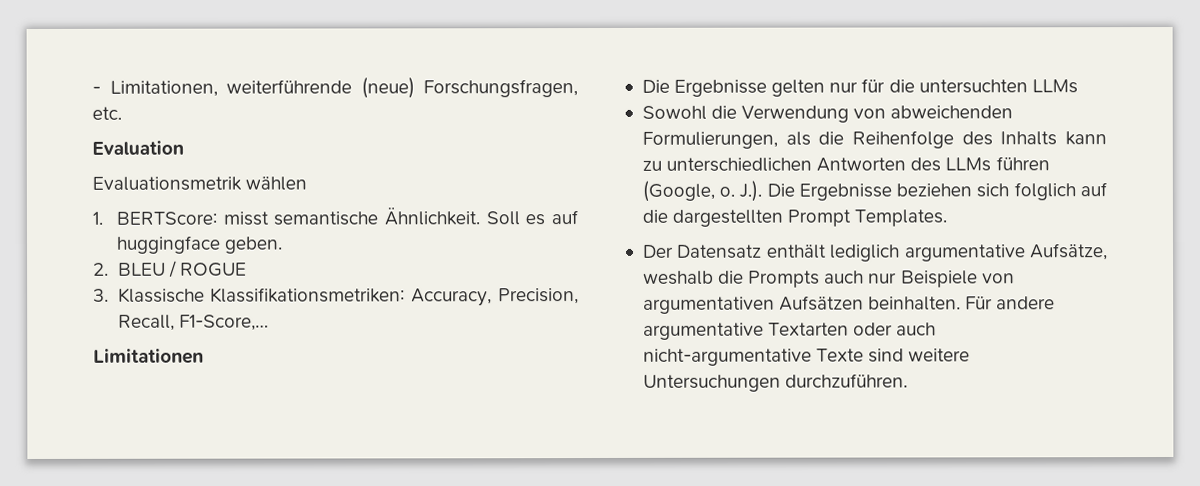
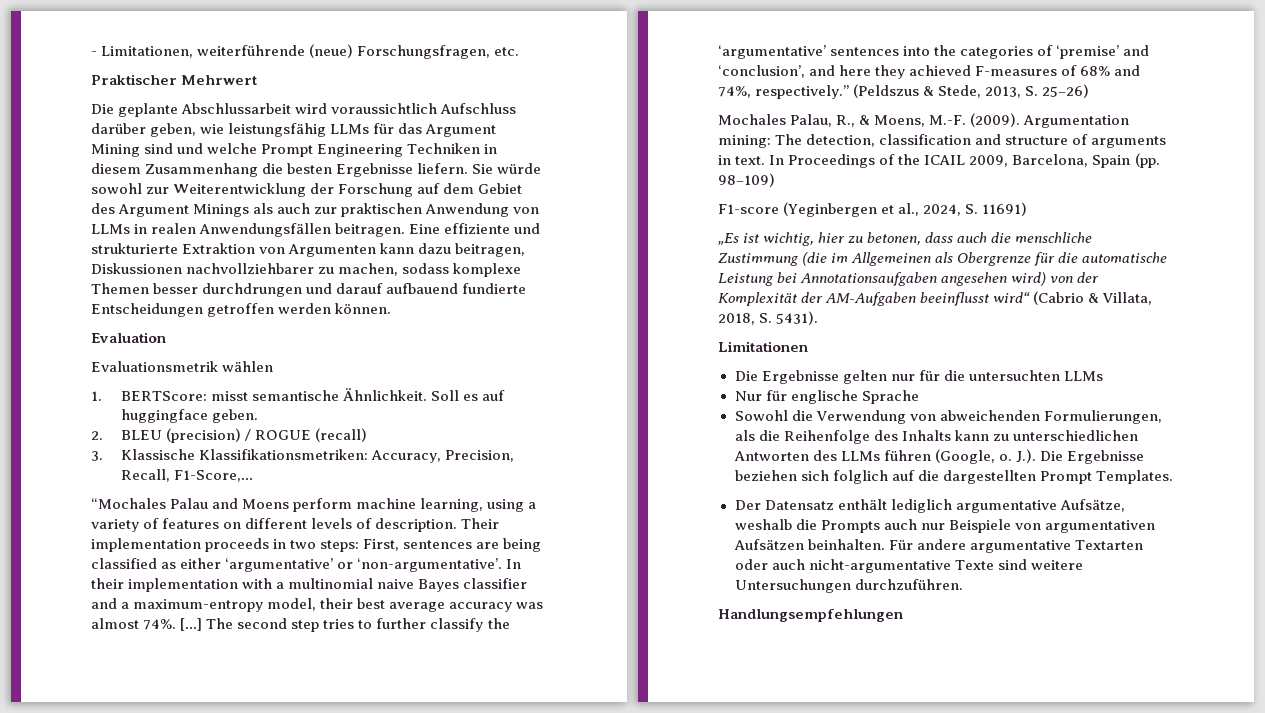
(122, 113) none -> [91,74,258,85] [91,103,517,117] [91,123,497,137] [91,143,498,157] [91,163,542,177] [91,183,523,197] [91,203,540,217] [91,223,541,237] [91,243,526,257] [91,263,522,277] [91,283,527,297] [91,303,392,317] // Praktischer Mehrwert // Die geplante Abschlussarbeit wird voraussichtlich Aufschluss darüber geben, wie leistungsfähig LLMs für das Argument Mining sind und welche Prompt Engineering Techniken in diesem Zusammenhang die besten Ergebnisse liefern. Sie würde sowohl zur Weiterentwicklung der Forschung auf dem Gebiet des Argument Minings als auch zur praktischen Anwendung von LLMs in realen Anwendungsfällen beitragen. Eine effiziente und strukturierte Extraktion von Argumenten kann dazu beitragen, Diskussionen nachvollziehbarer zu machen, sodass komplexe Themen besser durchdrungen und darauf aufbauend fundierte Entscheidungen getroffen werden können.
(166, 269) none -> [165,428,241,443] (precision)
(247, 269) none -> [314,428,367,442] (recall)
(269, 322) none -> [91,498,537,512] [91,518,500,532] [91,538,542,552] [91,558,522,572] [91,578,528,592] [91,598,544,612] [91,618,510,632] [718,45,1150,59] [718,65,1141,79] [718,84,1090,99] [718,113,1130,128] [718,134,1167,148] [718,153,1160,168] [718,173,775,187] [718,202,1028,217] [718,232,1093,246] [718,252,1168,266] [718,272,1100,286] [718,291,1153,306] [718,311,819,325] // “Mochales Palau and Moens perform machine learning, using a variety of features on different levels of description. Their implementation proceeds in two steps: First, sentences are being classified as either ‘argumentative’ or ‘non-argumentative’. In their implementation with a multinomial naive Bayes classifier and a maximum-entropy model, their best average accuracy was almost 74%. […] The second step tries to further classify the ‘argumentative’ sentences into the categories of ‘premise’ and ‘conclusion’, and here they achieved F-measures of 68% and 74%, respectively.” (Peldszus & Stede, 2013, S. 25–26) // Mochales Palau, R., & Moens, M.-F. (2009). Argumentation mining: The detection, classification and structure of arguments in text. In Proceedings of the ICAIL 2009, Barcelona, Spain (pp. 98–109) // F1-score (Yeginbergen et al., 2024, S. 11691) // „Es ist wichtig, hier zu betonen, dass auch die menschliche Zustimmung (die im Allgemeinen als Obergrenze für die automatische Leistung bei Annotationsaufgaben angesehen wird) von der Komplexität der AM-Aufgaben beeinflusst wird“ (Cabrio & Villata, 2018, S. 5431).
(1078, 86) none -> [734,390,919,404] // Nur für englische Sprache
(909, 380) none -> [718,609,903,622] // Handlungsempfehlungen

